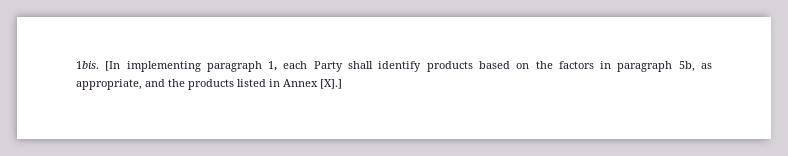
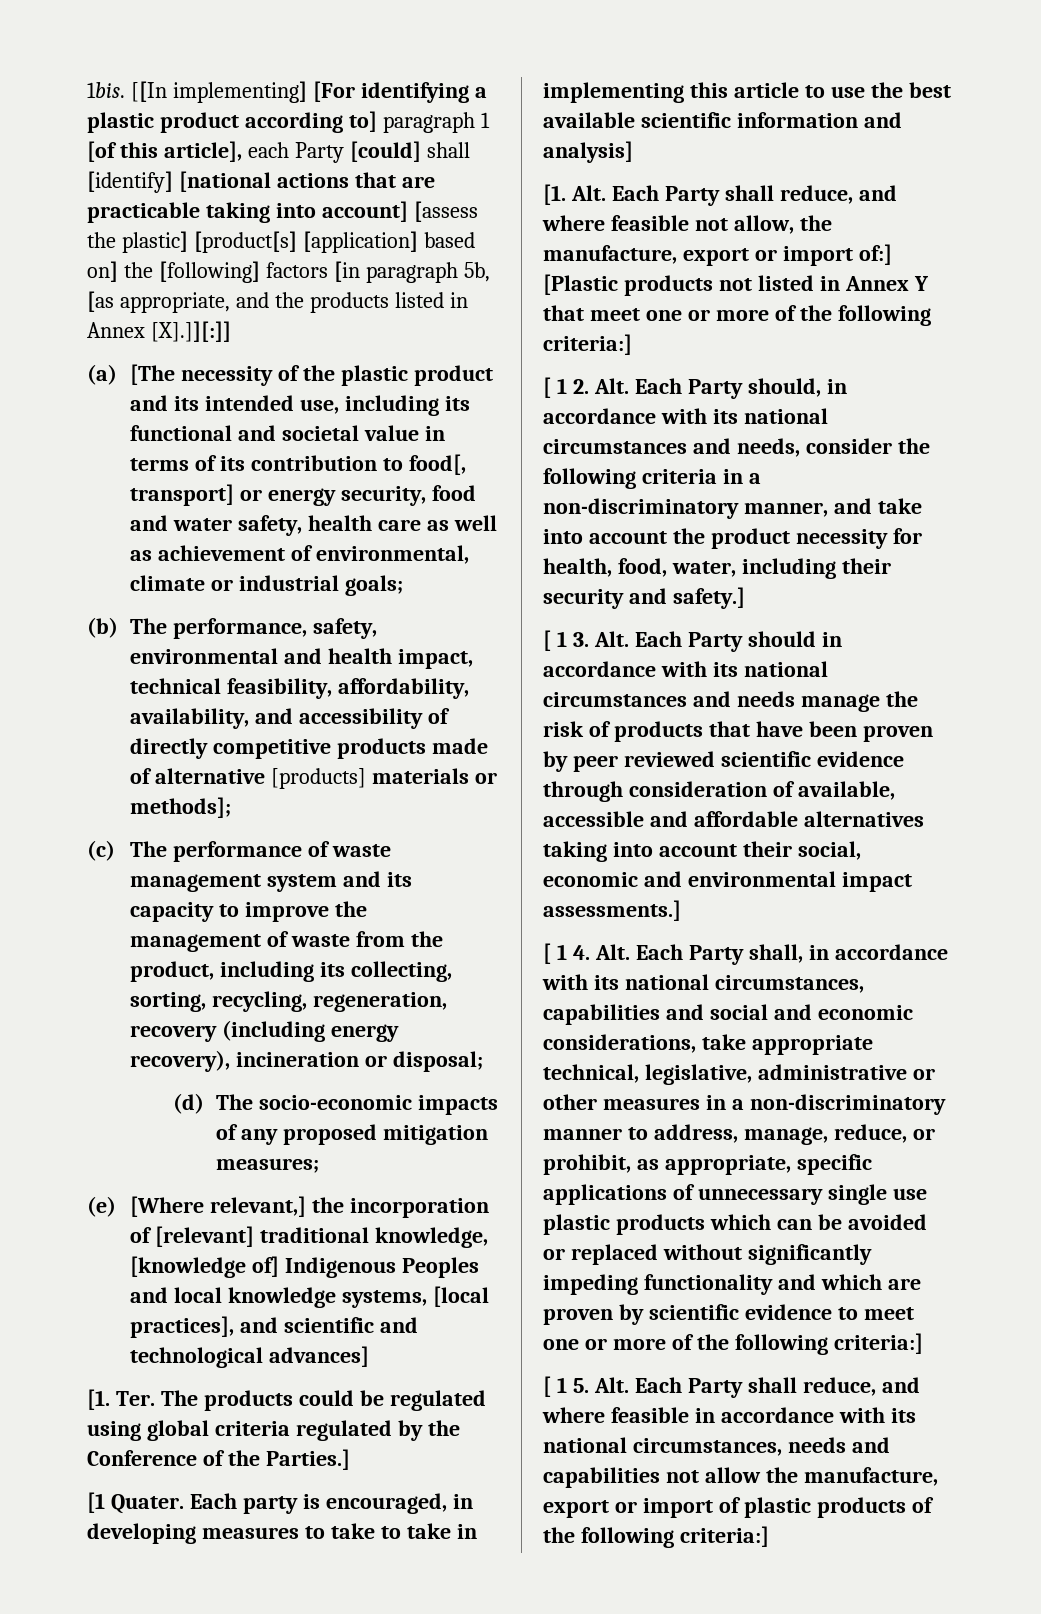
[105,61,612,72] [In implementing paragraph 1, each Party shall identify products based on the factors in -> [130,81,487,103] [87,111,490,133] [87,141,470,163] [87,171,435,193] [87,201,478,223] [87,231,475,253] [87,261,360,283] [[In implementing] [For identifying a plastic product according to] paragraph 1 [of this article], each Party [could] shall [identify] [national actions that are practicable taking into account] [assess the plastic] [product[s] [application] based on] the [following] factors [in
[701,63,712,69] as -> [87,291,114,312] [as
[320,79,342,89] [X].] -> [150,321,231,342] [87,364,493,386] [129,395,470,416] [129,425,445,441] [129,454,466,475] [129,484,476,506] [129,515,497,536] [129,545,469,564] [129,575,403,596] [87,617,377,639] [129,648,473,669] [129,678,469,699] [129,708,450,729] [129,738,488,759] [129,768,497,789] [129,797,231,818] [87,840,391,862] [129,871,412,892] [129,901,367,922] [129,931,443,952] [129,961,452,982] [129,991,447,1012] [129,1020,399,1042] [129,1050,483,1072] [172,1093,498,1115] [215,1124,488,1145] [215,1158,319,1173] [87,1196,489,1218] [129,1226,488,1248] [129,1256,479,1278] [129,1286,489,1308] [129,1316,418,1338] [129,1346,369,1368] [87,1389,486,1411] [87,1420,460,1441] [87,1449,350,1470] [87,1492,473,1514] [87,1523,477,1544] [543,82,951,103] [543,112,902,128] [543,141,633,163] [543,184,897,206] [542,215,832,234] [543,244,892,266] [543,274,929,296] [543,305,931,326] [543,334,632,355] [543,377,847,399] [543,408,828,424] [543,438,930,457] [543,468,761,489] [543,498,922,519] [543,528,922,549] [543,558,891,579] [543,587,745,609] [543,630,842,652] [543,661,828,677] [543,691,918,712] [543,721,933,742] [543,751,904,772] [543,781,895,802] [543,811,924,827] [543,841,861,862] [543,871,912,892] [543,900,681,921] [543,943,948,965] [542,974,864,993] [543,1004,913,1025] [543,1034,873,1055] [543,1064,935,1085] [543,1094,946,1115] [543,1124,935,1145] [543,1154,872,1175] [543,1184,927,1205] [543,1214,927,1235] [543,1244,872,1265] [543,1274,921,1295] [543,1304,914,1325] [543,1333,923,1355] [543,1376,920,1398] [542,1407,916,1423] [543,1437,890,1456] [543,1467,938,1488] [543,1497,934,1518] [543,1526,769,1548] [X].]][:]] // (a) [The necessity of the plastic product and its intended use, including its functional and societal value in terms of its contribution to food[, transport] or energy security, food and water safety, health care as well as achievement of environmental, climate or industrial goals; // (b) The performance, safety, environmental and health impact, technical feasibility, affordability, availability, and accessibility of directly competitive products made of alternative [products] materials or methods]; // (c) The performance of waste management system and its capacity to improve the management of waste from the product, including its collecting, sorting, recycling, regeneration, recovery (including energy recovery), incineration or disposal; // (d) The socio-economic impacts of any proposed mitigation measures; // (e) [Where relevant,] the incorporation of [relevant] traditional knowledge, [knowledge of] Indigenous Peoples and local knowledge systems, [local practices], and scientific and technological advances] // [1. Ter. The products could be regulated using global criteria regulated by the Conference of the Parties.] // [1 Quater. Each party is encouraged, in developing measures to take to take in implementing this article to use the best available scientific information and analysis] // [1. Alt. Each Party shall reduce, and where feasible not allow, the manufacture, export or import of:] [Plastic products not listed in Annex Y that meet one or more of the following criteria:] // [ 1 2. Alt. Each Party should, in accordance with its national circumstances and needs, consider the following criteria in a non-discriminatory manner, and take into account the product necessity for health, food, water, including their security and safety.] // [ 1 3. Alt. Each Party should in accordance with its national circumstances and needs manage the risk of products that have been proven by peer reviewed scientific evidence through consideration of available, accessible and affordable alternatives taking into account their social, economic and environmental impact assessments.] // [ 1 4. Alt. Each Party shall, in accordance with its national circumstances, capabilities and social and economic considerations, take appropriate technical, legislative, administrative or other measures in a non-discriminatory manner to address, manage, reduce, or prohibit, as appropriate, specific applications of unnecessary single use plastic products which can be avoided or replaced without significantly impeding functionality and which are proven by scientific evidence to meet one or more of the following criteria:] // [ 1 5. Alt. Each Party shall reduce, and where feasible in accordance with its national circumstances, needs and capabilities not allow the manufacture, export or import of plastic products of the following criteria:]

